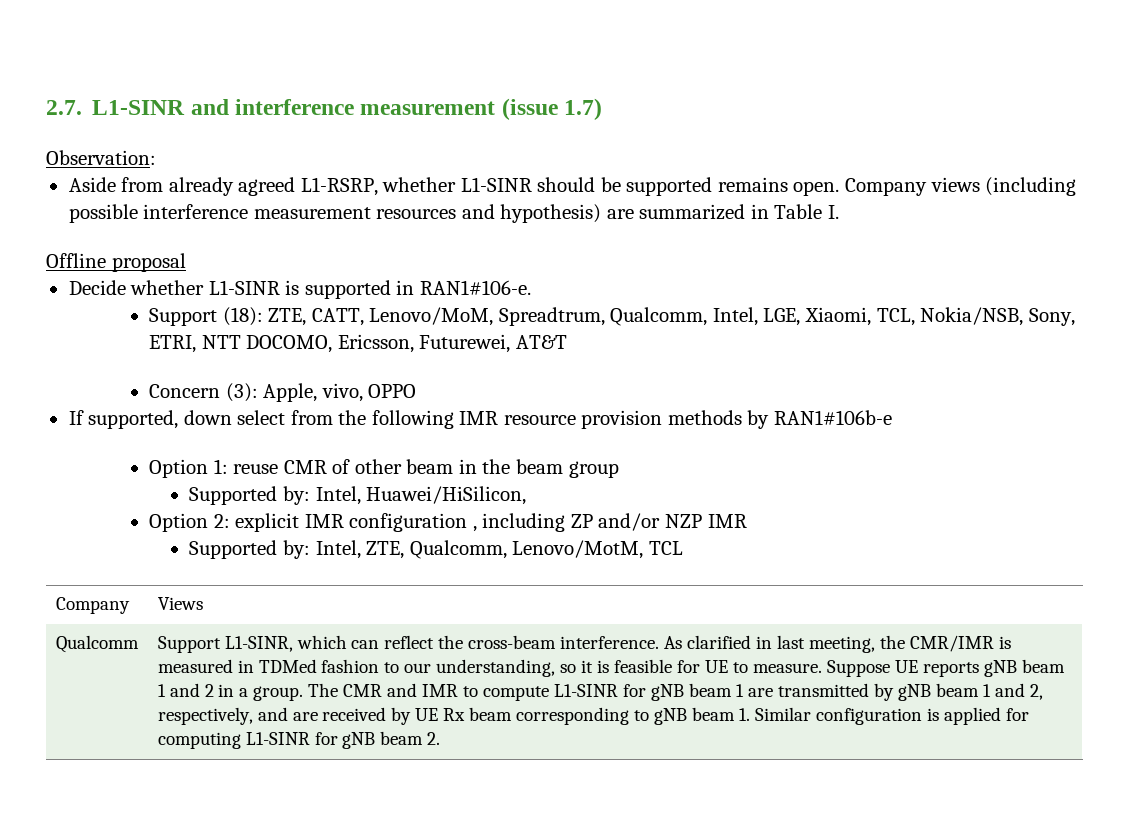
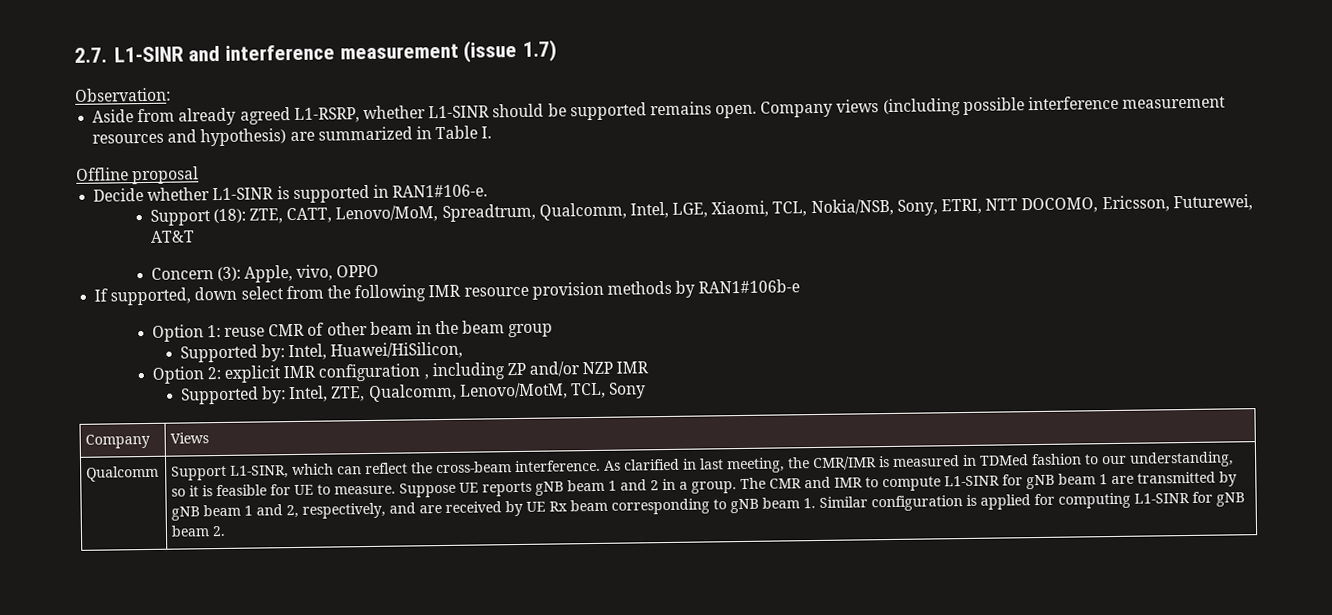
[648,541,683,555] TCL -> [570,382,647,399] TCL, Sony

